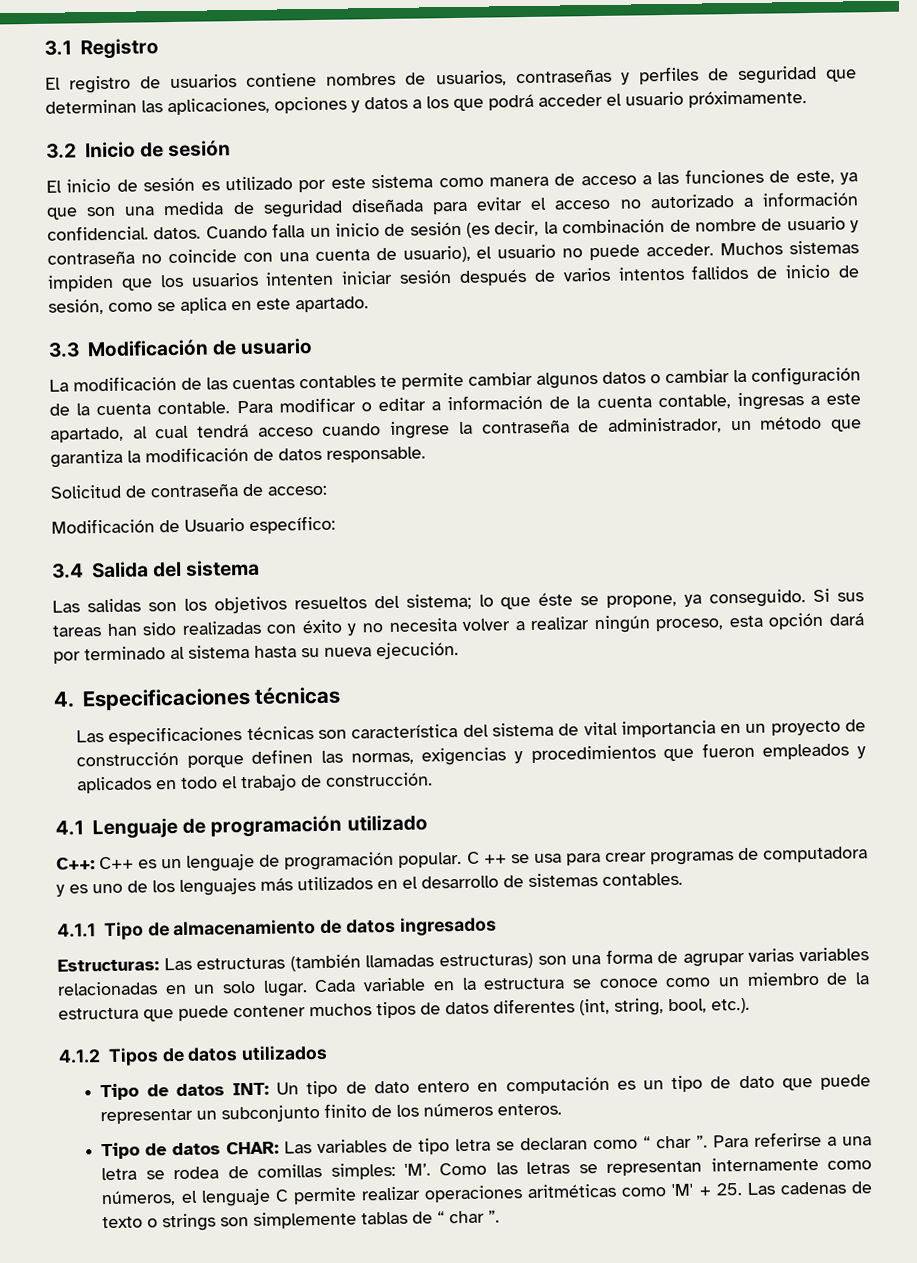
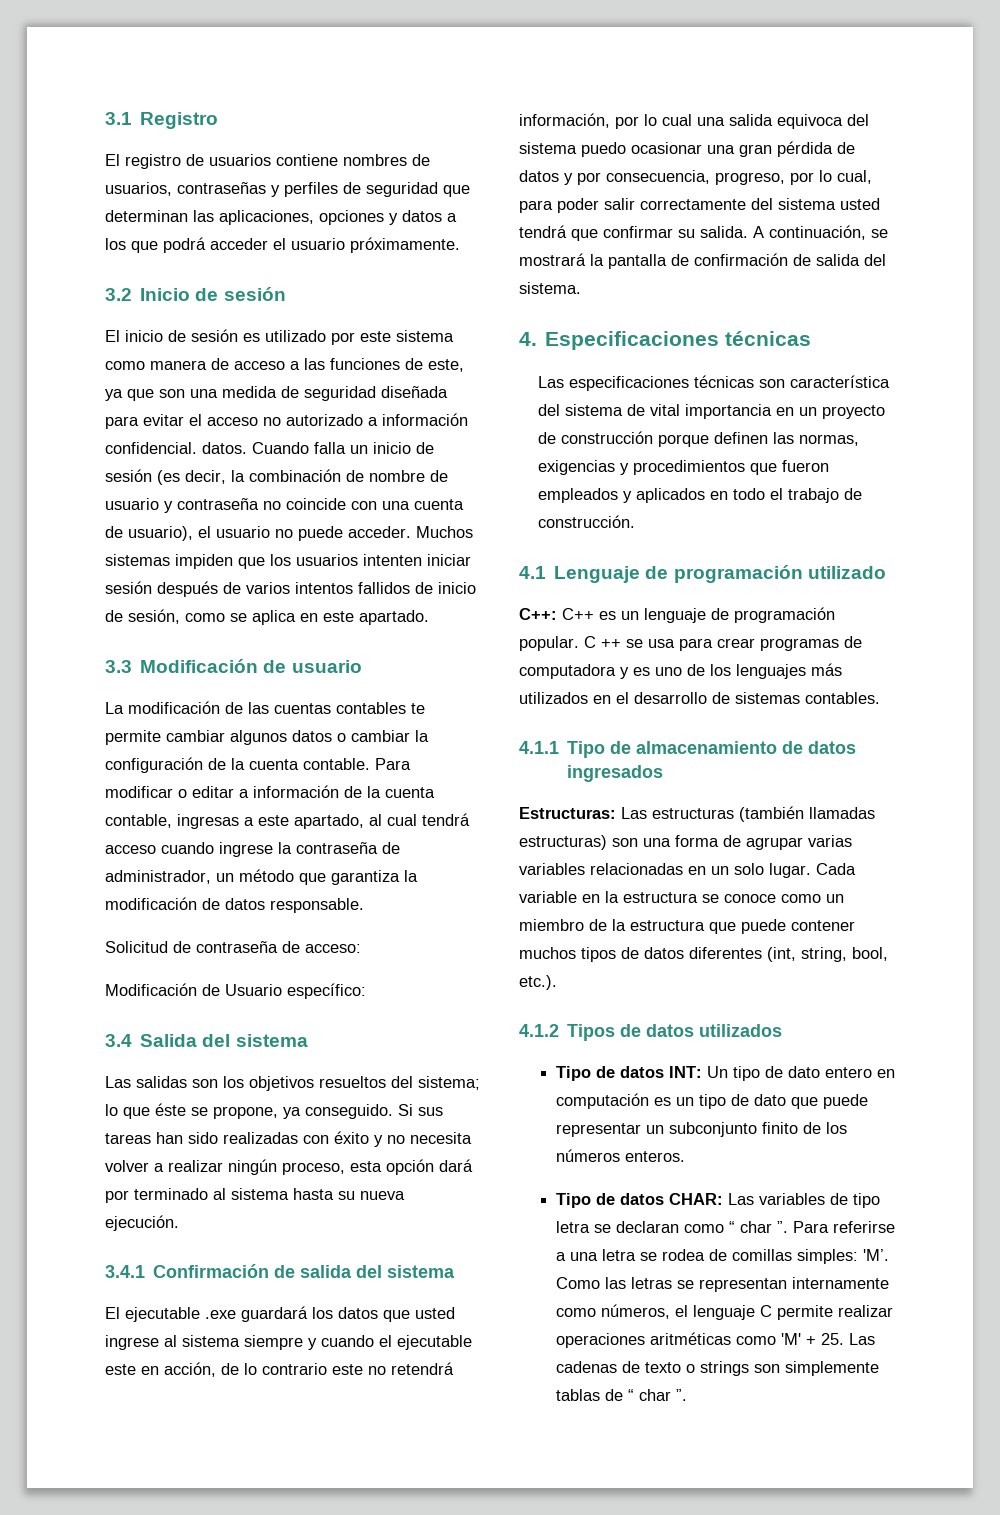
(459, 651) none -> [105,1264,456,1278] [105,1306,455,1322] [105,1335,472,1350] [105,1362,454,1377] [519,113,869,129] [519,141,855,157] [519,170,872,185] [519,198,880,213] [519,225,888,241] [519,253,886,269] [519,282,581,294] // 3.4.1 Confirmación de salida del sistema // El ejecutable .exe guardará los datos que usted ingrese al sistema siempre y cuando el ejecutable este en acción, de lo contrario este no retendrá información, por lo cual una salida equivoca del sistema puedo ocasionar una gran pérdida de datos y por consecuencia, progreso, por lo cual, para poder salir correctamente del sistema usted tendrá que confirmar su salida. A continuación, se mostrará la pantalla de confirmación de salida del sistema.

